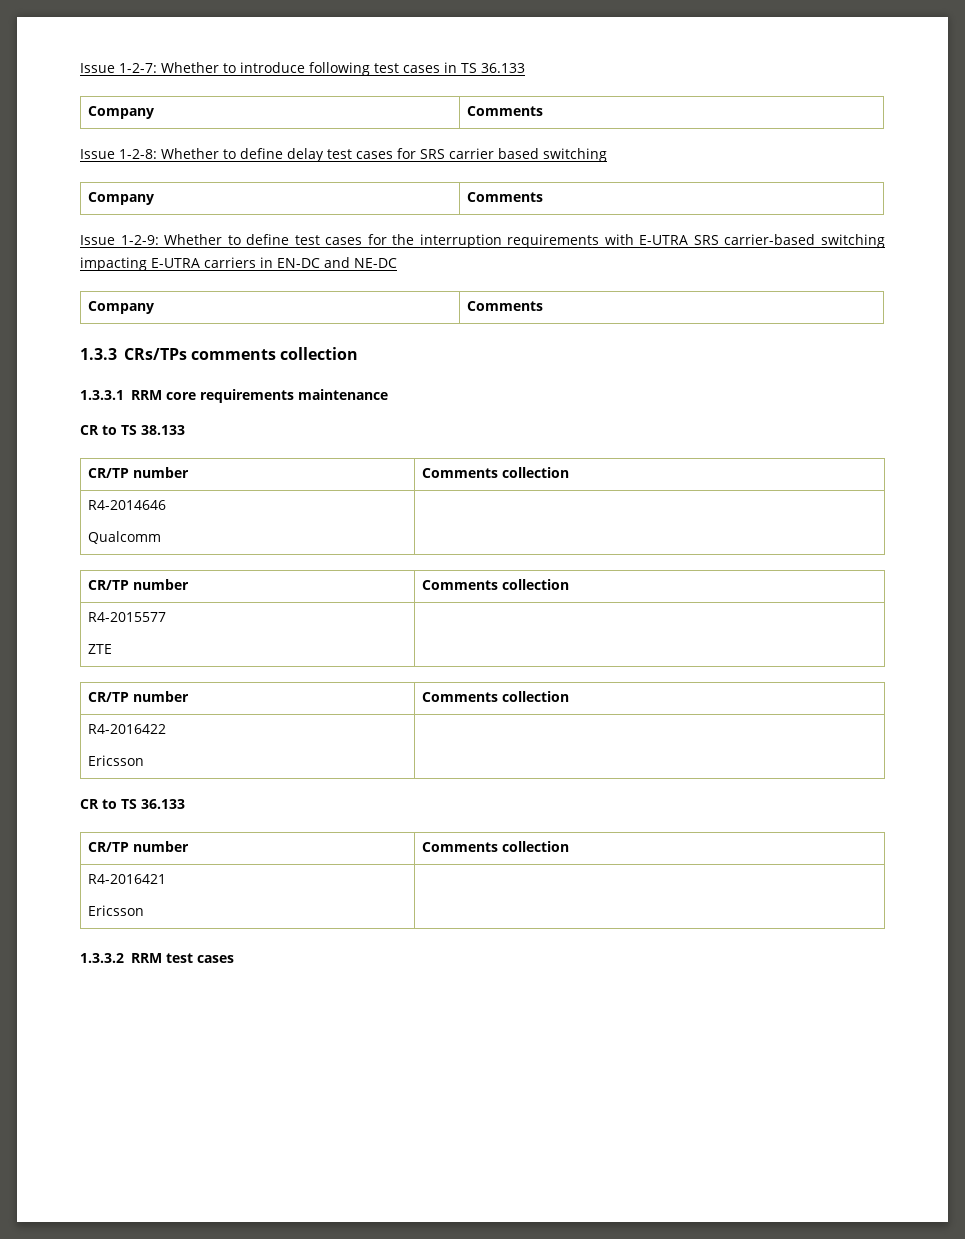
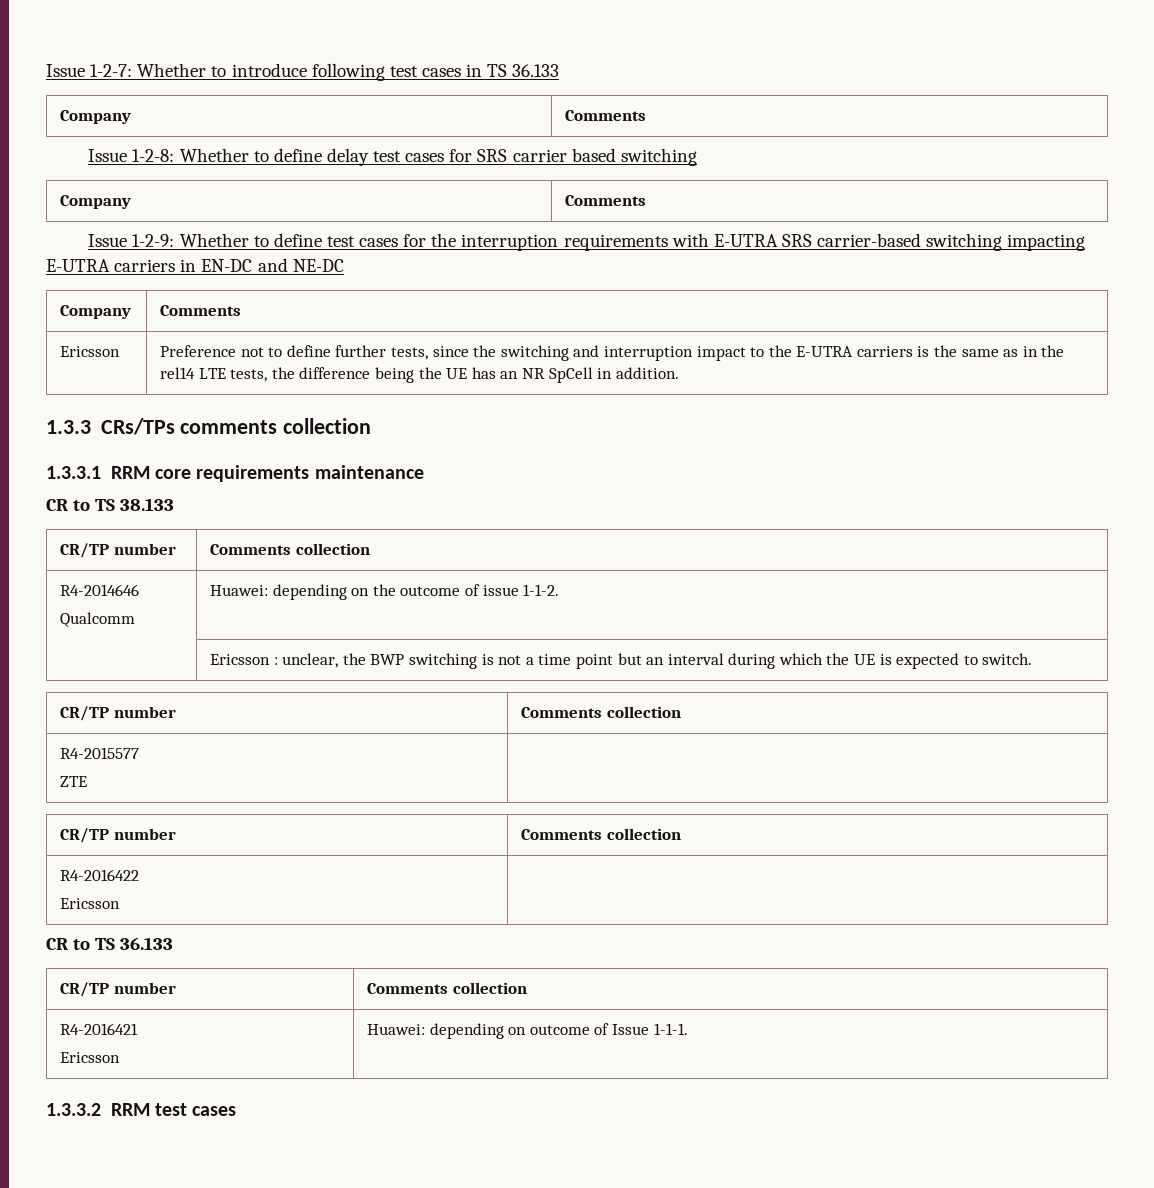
(543, 306) none -> [60,346,121,357] [160,345,1065,361] [160,367,679,383] // Ericsson | Preference not to define further tests, since the switching and interruption impact to the E-UTRA carriers is the same as in the rel14 LTE tests, the difference being the UE has an NR SpCell in addition.
(161, 537) none -> [210,584,560,600] [210,653,1033,669] Huawei: depending on the outcome of issue 1-1-2. // | Ericsson : unclear, the BWP switching is not a time point but an interval during which the UE is expected to switch.
(144, 910) none -> [367,1023,688,1039] Huawei: depending on outcome of Issue 1-1-1.

